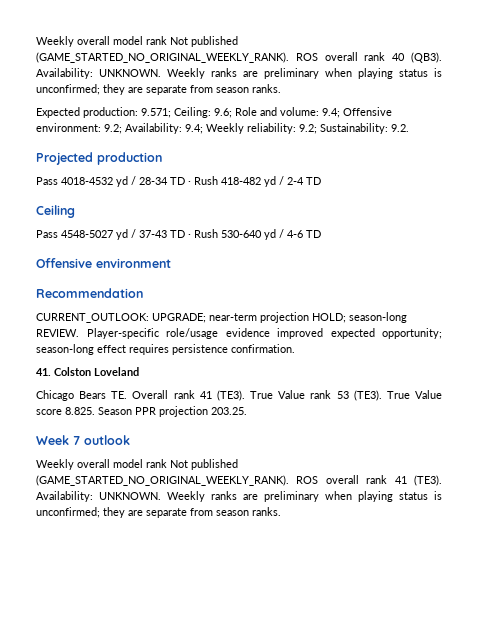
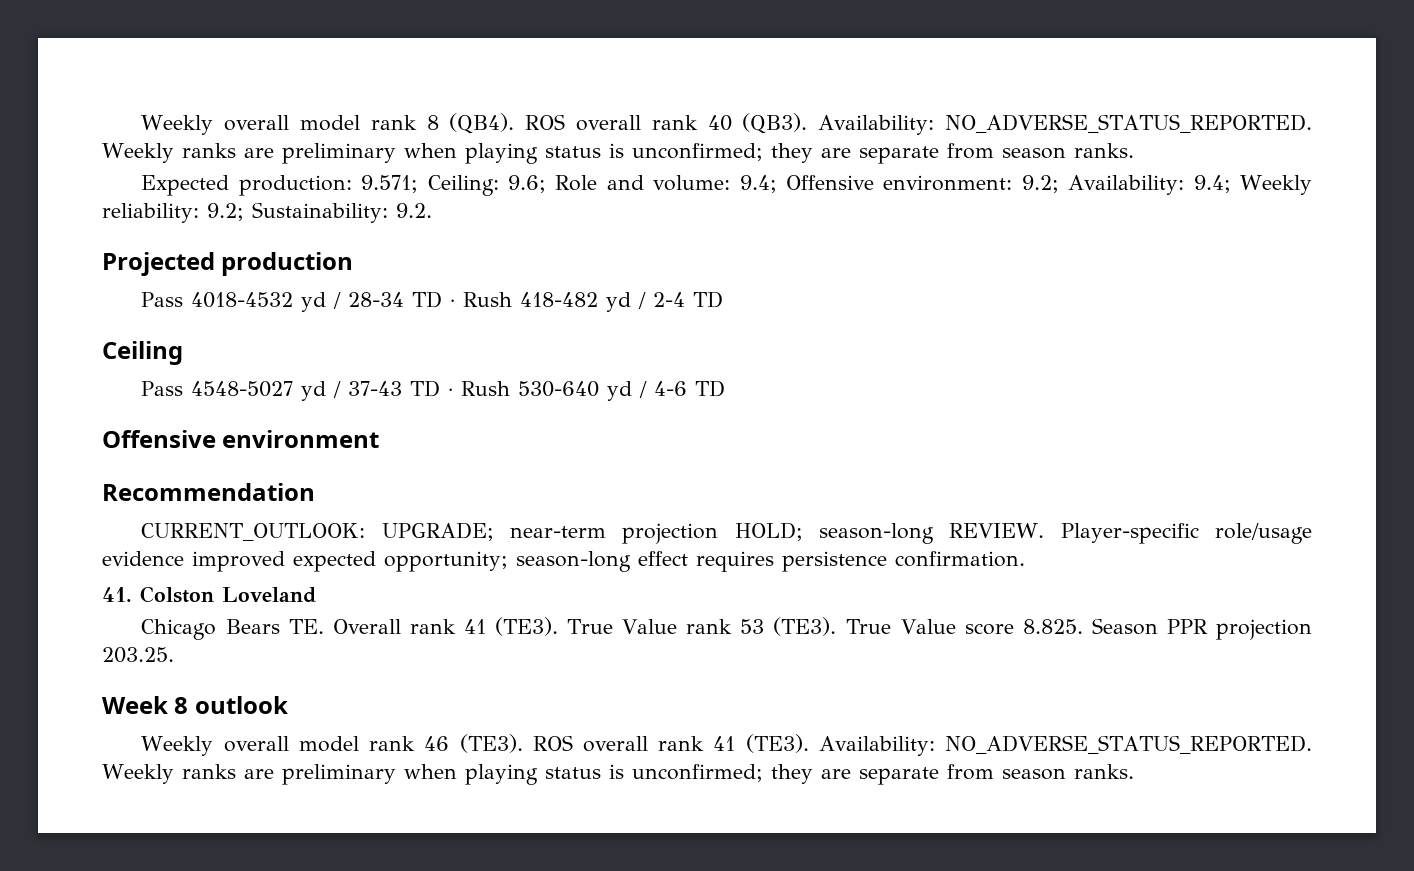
[36,36,238,47] [36,52,289,63] Weekly overall model rank Not published (GAME_STARTED_NO_ORIGINAL_WEEKLY_RANK). -> [141,113,515,135] Weekly overall model rank 8 (QB4).
[99,69,161,77] UNKNOWN. -> [945,114,1313,133] NO_ADVERSE_STATUS_REPORTED.
[73,436,80,445] 7 -> [174,697,189,714] 8
[170,459,238,470] [36,475,289,486] Not published (GAME_STARTED_NO_ORIGINAL_WEEKLY_RANK). -> [424,734,523,753] 46 (TE3).
[99,492,161,500] UNKNOWN. -> [945,735,1313,754] NO_ADVERSE_STATUS_REPORTED.

